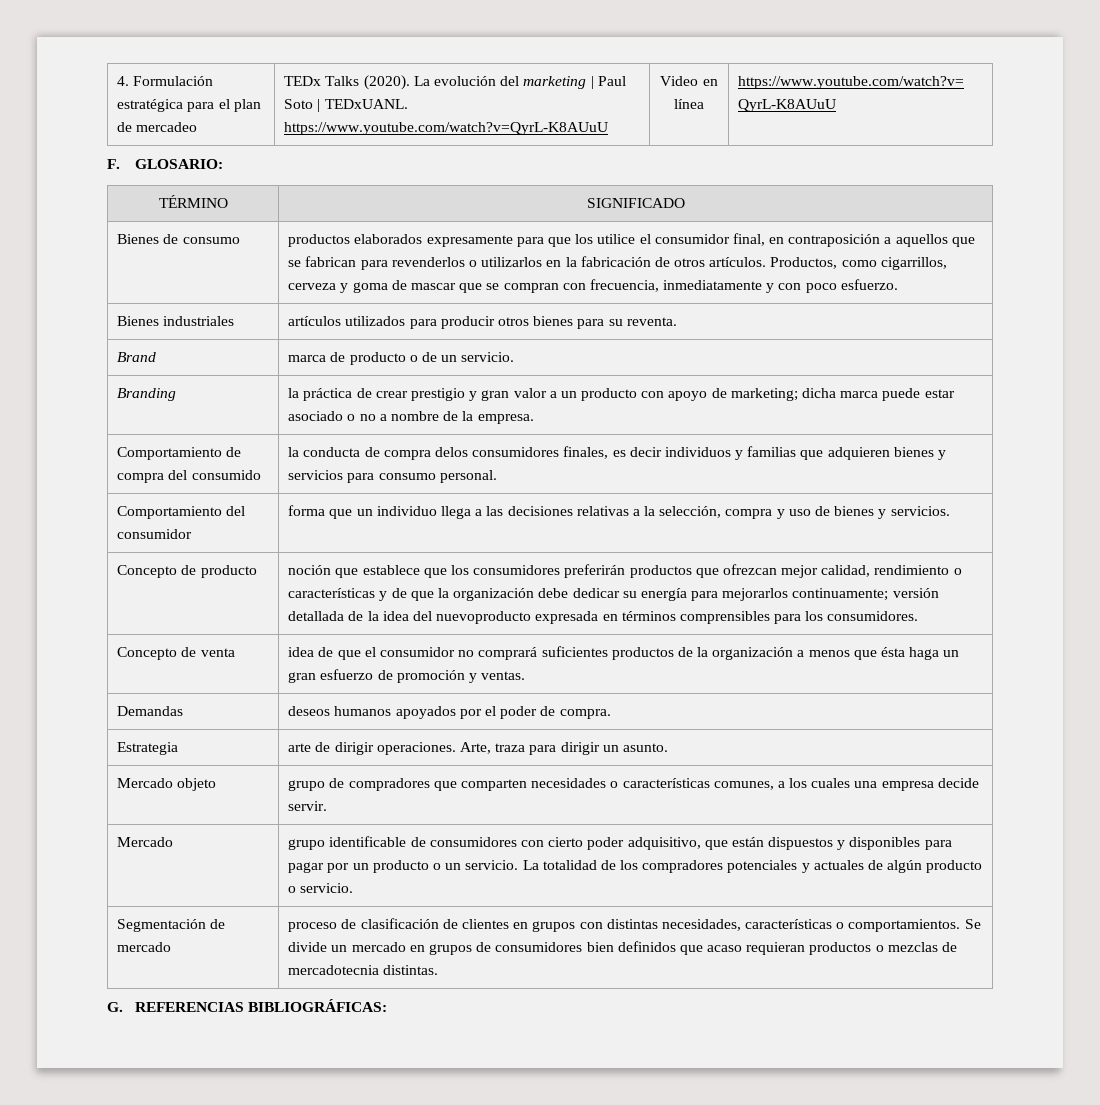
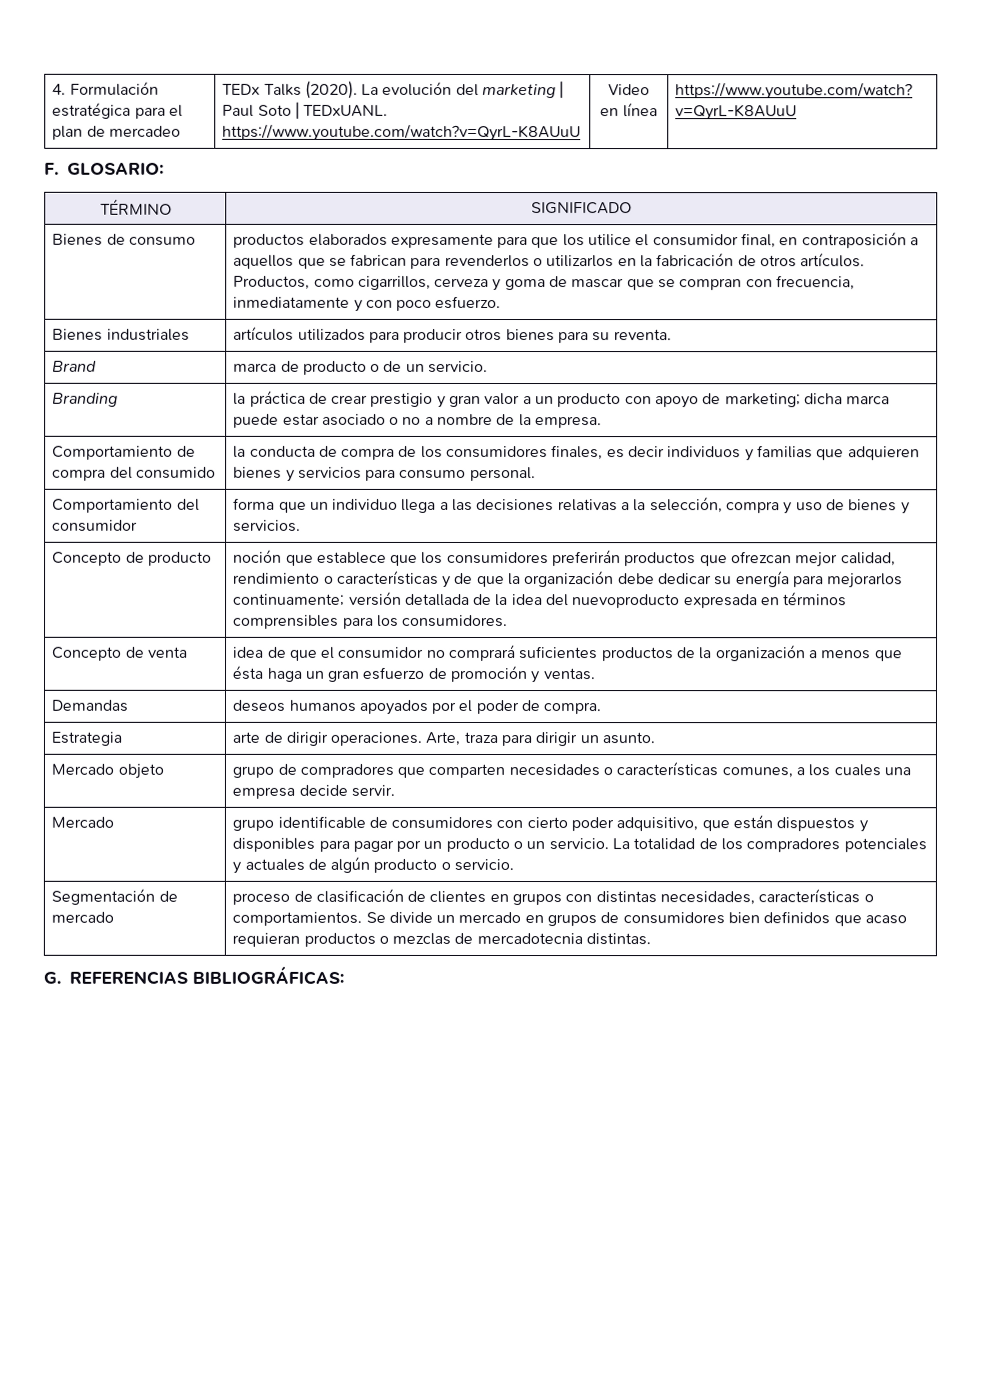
[434,447,468,457] delos -> [398,445,443,458] de los

